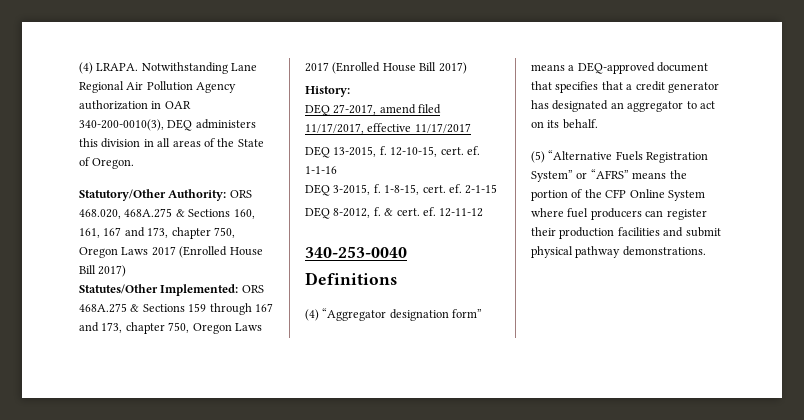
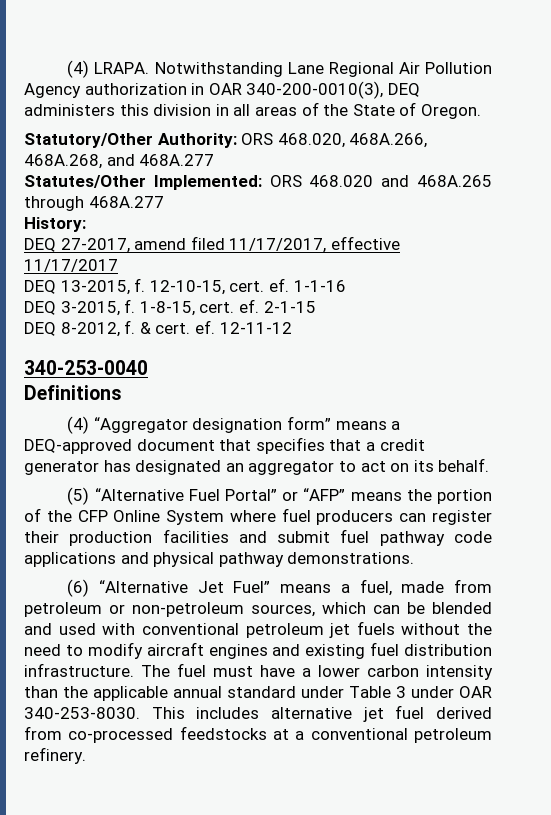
[124,208,255,219] [79,227,235,239] [79,246,263,258] [79,265,127,277] [79,284,264,296] [79,303,273,315] [79,322,262,334] [305,62,467,74] 468A.275 & Sections 160, 161, 167 and 173, chapter 750, Oregon Laws 2017 (Enrolled House Bill 2017) // Statutes/Other Implemented: ORS 468A.275 & Sections 159 through 167 and 173, chapter 750, Oregon Laws 2017 (Enrolled House Bill 2017) -> [349,133,428,148] [24,154,215,169] [24,175,492,190] [24,196,164,211] 468A.266, 468A.268, and 468A.277 // Statutes/Other Implemented: ORS 468.020 and 468A.265 through 468A.277
[615,151,709,163] [531,169,629,182] Fuels Registration System” or “AFRS” -> [188,488,346,501] Fuel Portal” or “AFP”
[531,246,706,258] physical pathway demonstrations. -> [340,529,492,546] [24,552,415,567] [67,579,492,597] [24,602,492,617] [24,621,492,638] [24,642,492,659] [24,663,493,680] [24,686,492,701] [24,705,493,722] [24,726,492,743] [24,747,86,764] fuel pathway code applications and physical pathway demonstrations. // (6) “Alternative Jet Fuel” means a fuel, made from petroleum or non-petroleum sources, which can be blended and used with conventional petroleum jet fuels without the need to modify aircraft engines and existing fuel distribution infrastructure. The fuel must have a lower carbon intensity than the applicable annual standard under Table 3 under OAR 340-253-8030. This includes alternative jet fuel derived from co-processed feedstocks at a conventional petroleum refinery.

